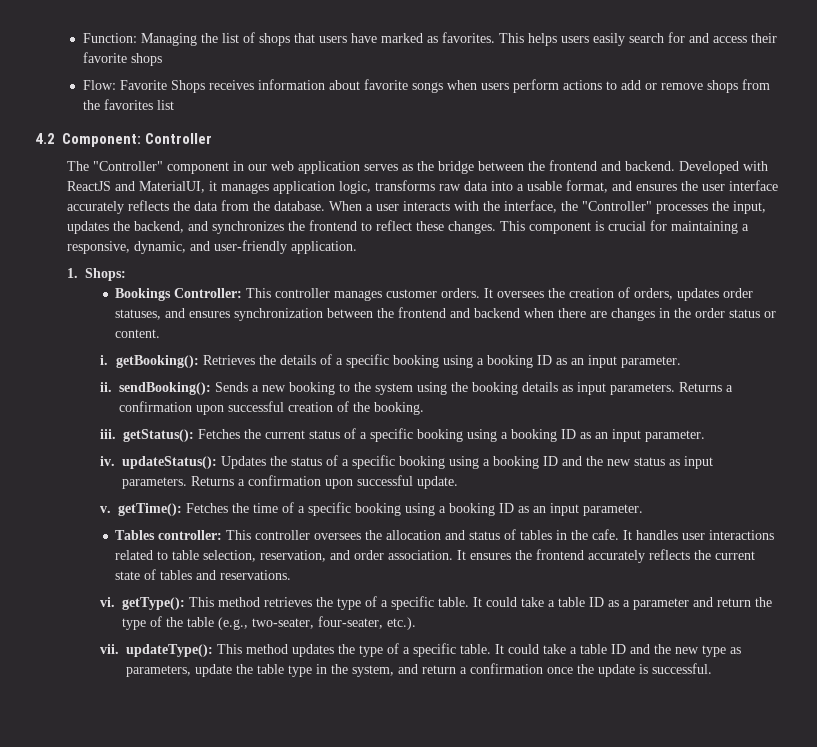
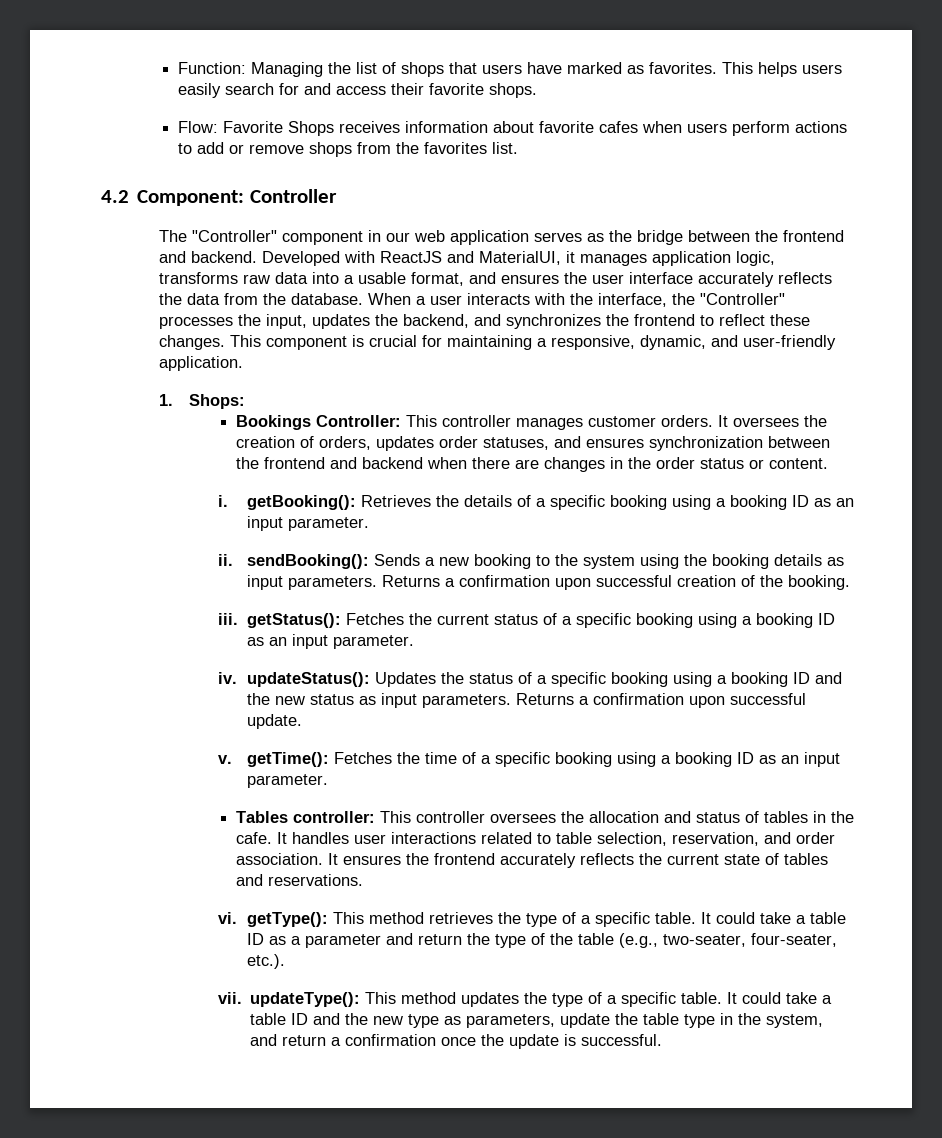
[130,53,162,66] shops -> [488,83,537,98] shops.
[411,82,443,93] songs -> [598,121,638,133] cafes
[156,100,174,110] list -> [491,142,518,154] list.

